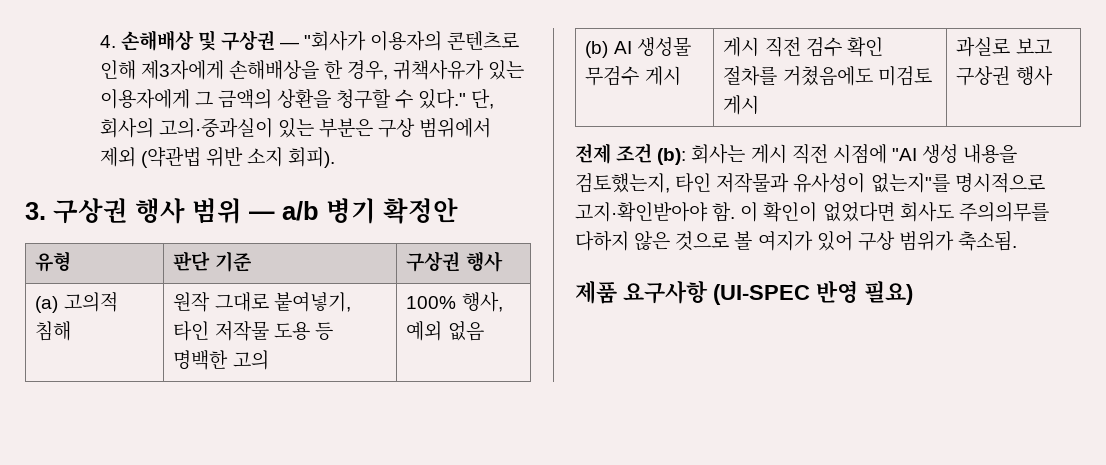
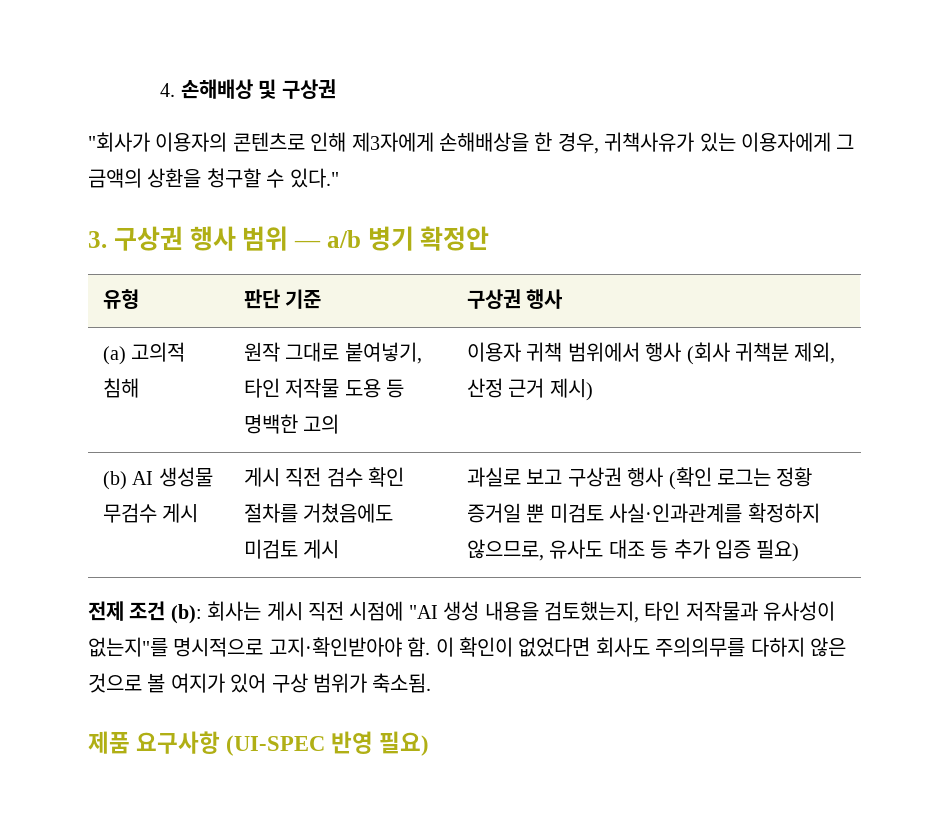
[280,42,300,48] — -> (336, 89) //
[471,89,495,109] [99,118,492,138] [99,146,336,168] 단, 회사의 고의·중과실이 있는 부분은 구상 범위에서 제외 (약관법 위반 소지 회피). -> (339, 178) none
[406,292,503,312] [406,321,484,341] 100% 행사, 예외 없음 -> [466,342,836,365] [466,378,593,401] 이용자 귀책 범위에서 행사 (회사 귀책분 제외, 산정 근거 제시)
(1053, 76) none -> [668,467,813,490] [466,503,820,523] [466,539,800,562] (확인 로그는 정황 증거일 뿐 미검토 사실·인과관계를 확정하지 않으므로, 유사도 대조 등 추가 입증 필요)

